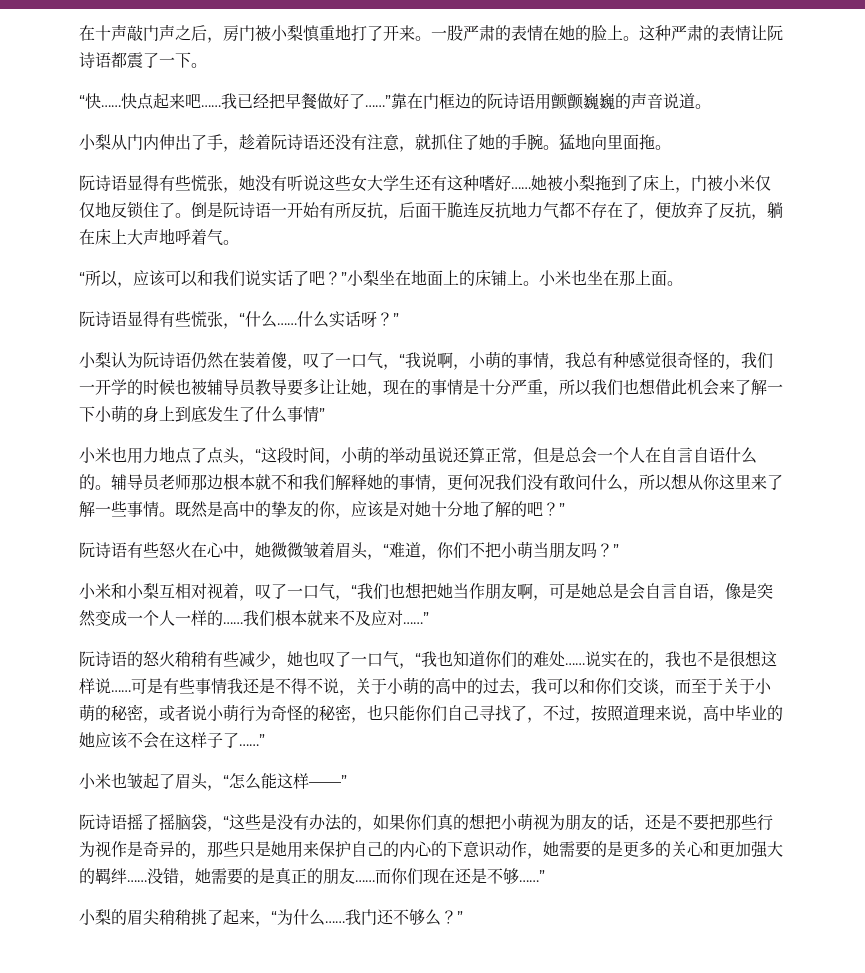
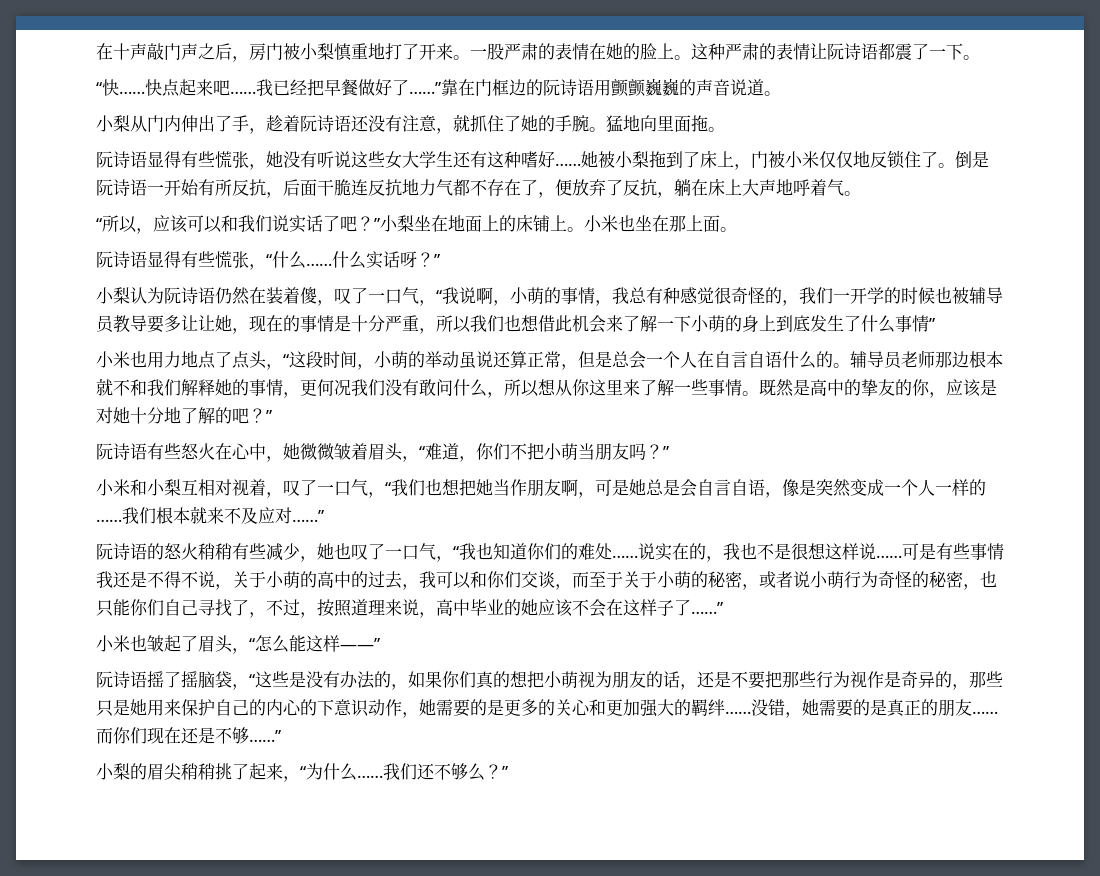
[361,909,377,925] 门 -> [400,763,417,780] 们

